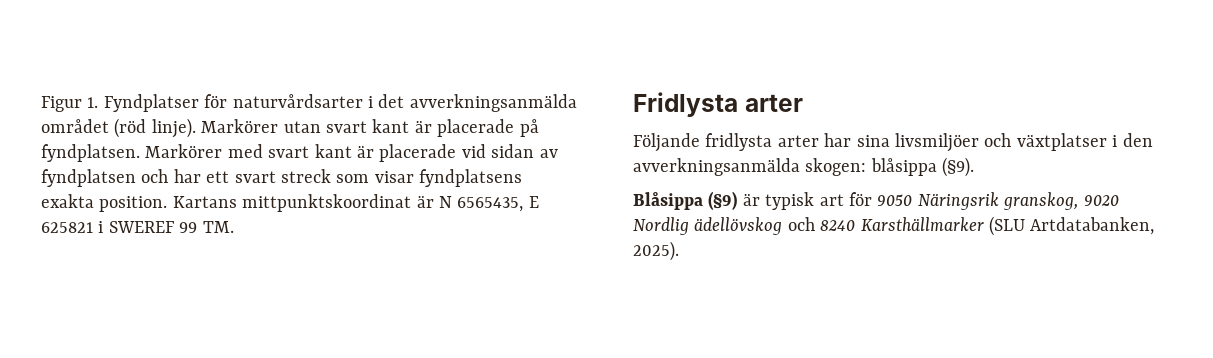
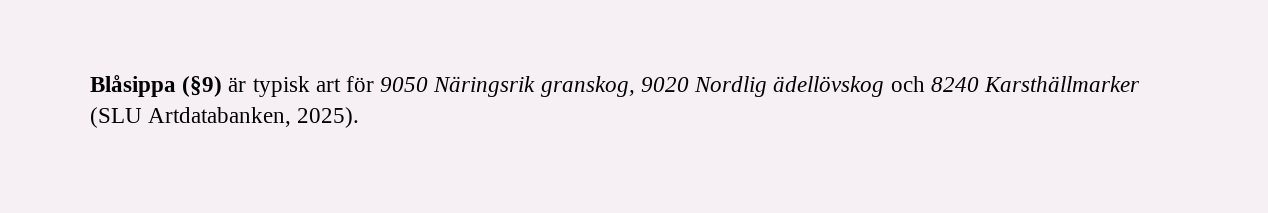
[41,94,577,112] [41,118,539,138] [41,144,558,162] [41,169,523,187] [41,194,539,212] [41,221,234,233] [633,92,803,117] [633,133,1153,152] [633,157,975,177] Figur 1. Fyndplatser för naturvårdsarter i det avverkningsanmälda området (röd linje). Markörer utan svart kant är placerade på fyndplatsen. Markörer med svart kant är placerade vid sidan av fyndplatsen och har ett svart streck som visar fyndplatsens exakta position. Kartans mittpunktskoordinat är N 6565435, E 625821 i SWEREF 99 TM. // Fridlysta arter // Följande fridlysta arter har sina livsmiljöer och växtplatser i den avverkningsanmälda skogen: blåsippa (§9). // -> (90, 86) none

